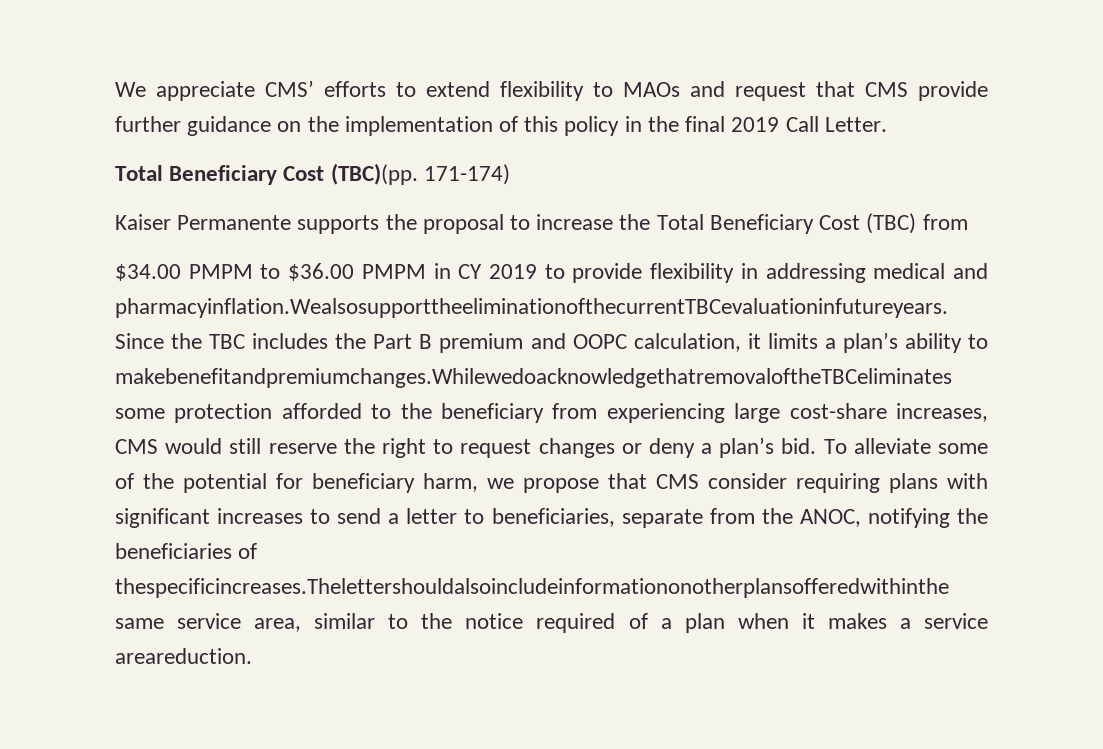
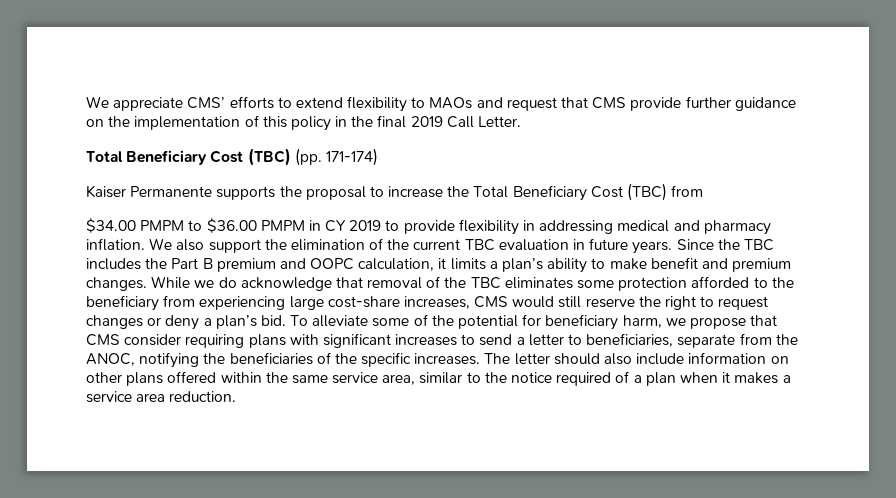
[330,163,418,185] (TBC)(pp. -> [247,148,322,166] (TBC) (pp.
[115,298,948,318] pharmacyinflation.WealsosupporttheeliminationofthecurrentTBCevaluationinfutureyears. -> [703,220,771,235] [86,238,673,254] pharmacy inflation. We also support the elimination of the current TBC evaluation in future years.
[115,368,952,388] makebenefitandpremiumchanges.WhilewedoacknowledgethatremovaloftheTBCeliminates -> [609,257,792,272] [86,276,573,291] make benefit and premium changes. While we do acknowledge that removal of the TBC eliminates
[115,578,949,598] thespecificincreases.Thelettershouldalsoincludeinformationonotherplansofferedwithinthe -> [334,352,789,367] [86,371,288,386] the specific increases. The letter should also include information on other plans offered within the
[115,648,252,664] areareduction. -> [136,391,237,402] area reduction.

